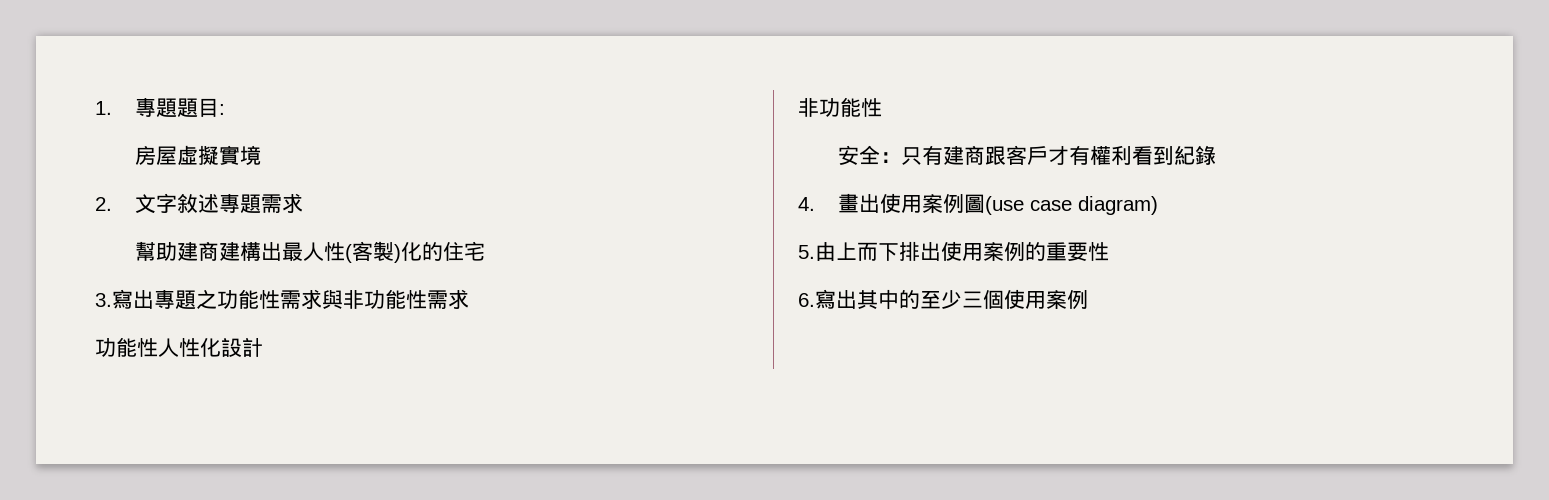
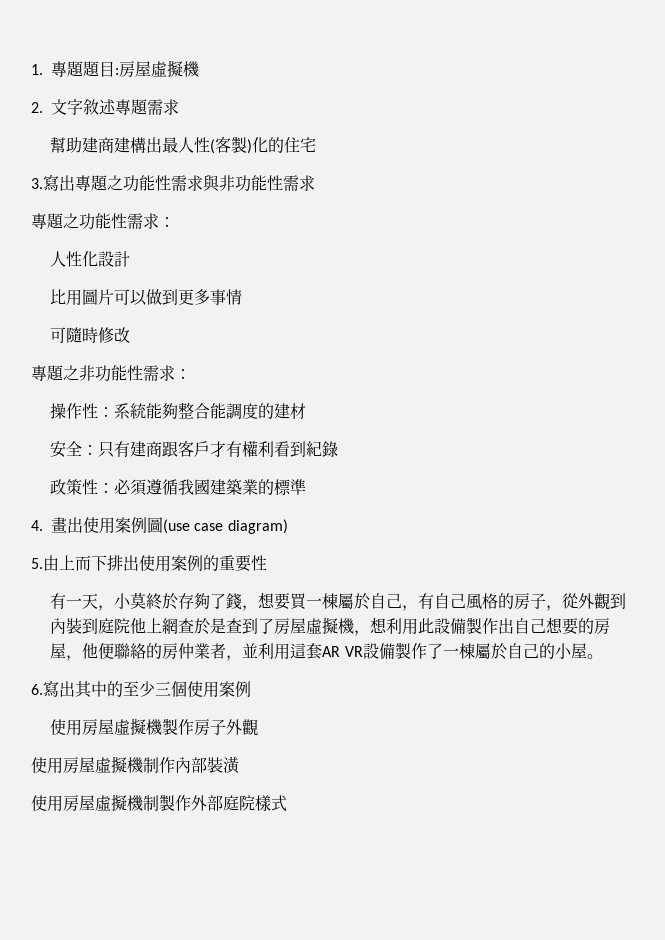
[134,145,261,165] // 房屋虛擬實境 -> [119,60,200,78] 房屋虛擬機
[95,337,263,357] [798,97,882,117] 功能性人性化設計 // 非功能性 -> [31,213,175,230] [50,251,131,267] [50,289,243,306] [50,327,131,343] [31,365,191,382] [50,402,307,420] 專題之功能性需求： // 人性化設計 // 比用圖片可以做到更多事情 // 可隨時修改 // 專題之非功能性需求： // 操作性：系統能夠整合能調度的建材
(1216, 155) none -> [50,479,307,496] // 政策性：必須遵循我國建築業的標準
(1109, 251) none -> [50,592,627,611] [50,617,611,636] [50,642,603,661] // 有一天，小莫終於存夠了錢，想要買一棟屬於自己，有自己風格的房子，從外觀到內裝到庭院他上網查於是查到了房屋虛擬機，想利用此設備製作出自己想要的房屋，他便聯絡的房仲業者，並利用這套AR VR設備製作了一棟屬於自己的小屋。
(1088, 300) none -> [50,718,259,736] [31,756,239,774] [31,794,287,812] // 使用房屋虛擬機製作房子外觀 // 使用房屋虛擬機制作內部裝潢 // 使用房屋虛擬機制製作外部庭院樣式

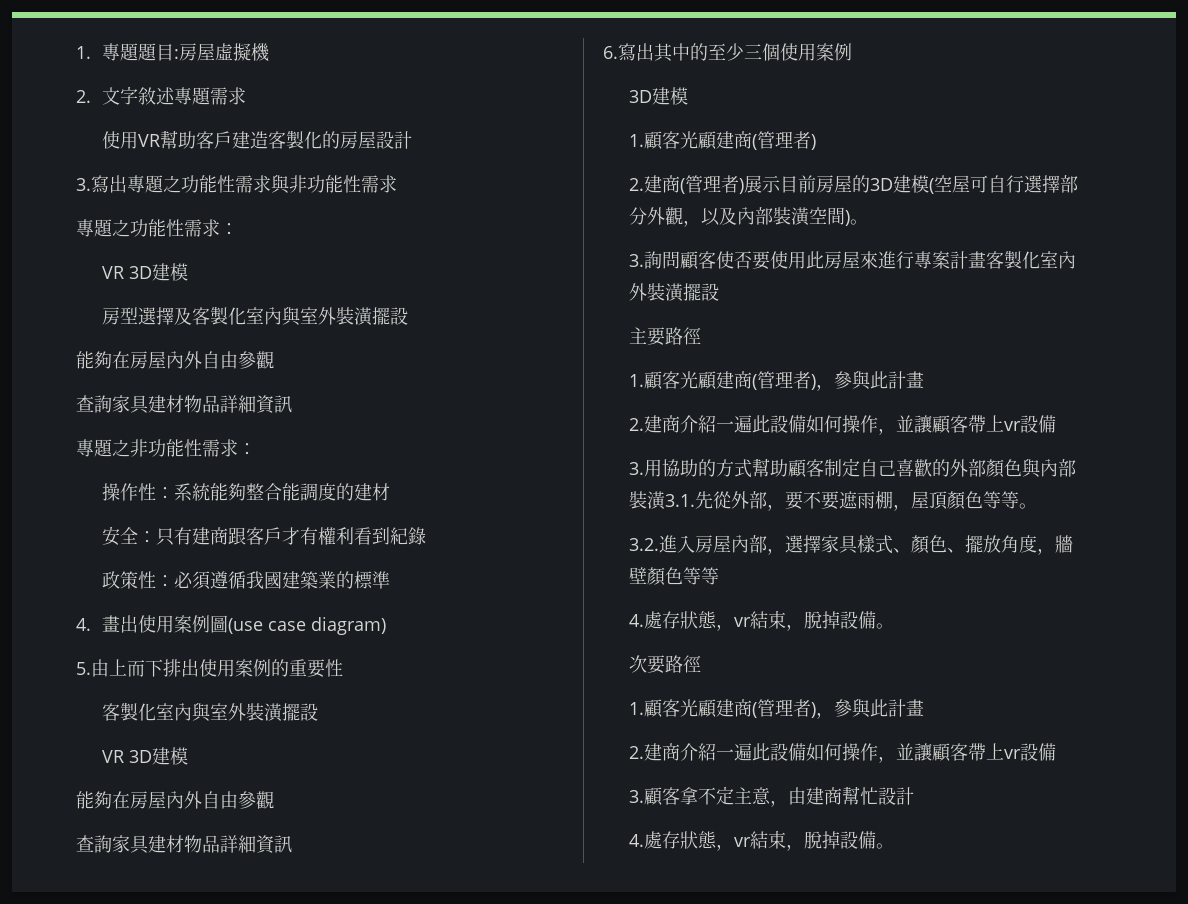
[50,136,317,154] 幫助建商建構出最人性(客製)化的住宅 -> [102,130,413,149] 使用VR幫助客戶建造客製化的房屋設計
[50,251,131,267] [50,289,243,306] [50,327,131,343] 人性化設計 // 比用圖片可以做到更多事情 // 可隨時修改 -> [102,263,189,281] [102,306,409,326] [76,351,274,369] [76,395,292,414] VR 3D建模 // 房型選擇及客製化室內與室外裝潢擺設 // 能夠在房屋內外自由參觀 // 查詢家具建材物品詳細資訊
[50,592,627,611] [50,617,611,636] [50,642,603,661] 有一天，小莫終於存夠了錢，想要買一棟屬於自己，有自己風格的房子，從外觀到內裝到庭院他上網查於是查到了房屋虛擬機，想利用此設備製作出自己想要的房屋，他便聯絡的房仲業者，並利用這套AR VR設備製作了一棟屬於自己的小屋。 -> [102,702,319,722] [102,747,189,765] [76,791,274,809] [76,835,292,854] 客製化室內與室外裝潢擺設 // VR 3D建模 // 能夠在房屋內外自由參觀 // 查詢家具建材物品詳細資訊
[50,718,259,736] [31,756,239,774] [31,794,287,812] 使用房屋虛擬機製作房子外觀 // 使用房屋虛擬機制作內部裝潢 // 使用房屋虛擬機制製作外部庭院樣式 -> [629,87,689,105] [629,131,817,150] [629,175,1079,194] [629,207,869,227] [629,250,1077,270] [629,283,720,302] [629,327,702,346] [629,370,925,391] [629,415,1057,435] [629,458,1077,478] [629,491,1038,511] [629,535,1074,555] [629,567,720,586] [629,611,895,631] [629,655,702,674] [629,698,925,719] [629,743,1057,763] [629,786,915,807] [629,831,895,851] 3D建模 // 1.顧客光顧建商(管理者) // 2.建商(管理者)展示目前房屋的3D建模(空屋可自行選擇部分外觀，以及內部裝潢空間)。 // 3.詢問顧客使否要使用此房屋來進行專案計畫客製化室內外裝潢擺設 // 主要路徑 // 1.顧客光顧建商(管理者)，參與此計畫 // 2.建商介紹一遍此設備如何操作，並讓顧客帶上vr設備 // 3.用協助的方式幫助顧客制定自己喜歡的外部顏色與內部裝潢3.1.先從外部，要不要遮雨棚，屋頂顏色等等。 // 3.2.進入房屋內部，選擇家具樣式、顏色、擺放角度，牆壁顏色等等 // 4.處存狀態，vr結束，脫掉設備。 // 次要路徑 // 1.顧客光顧建商(管理者)，參與此計畫 // 2.建商介紹一遍此設備如何操作，並讓顧客帶上vr設備 // 3.顧客拿不定主意，由建商幫忙設計 // 4.處存狀態，vr結束，脫掉設備。

